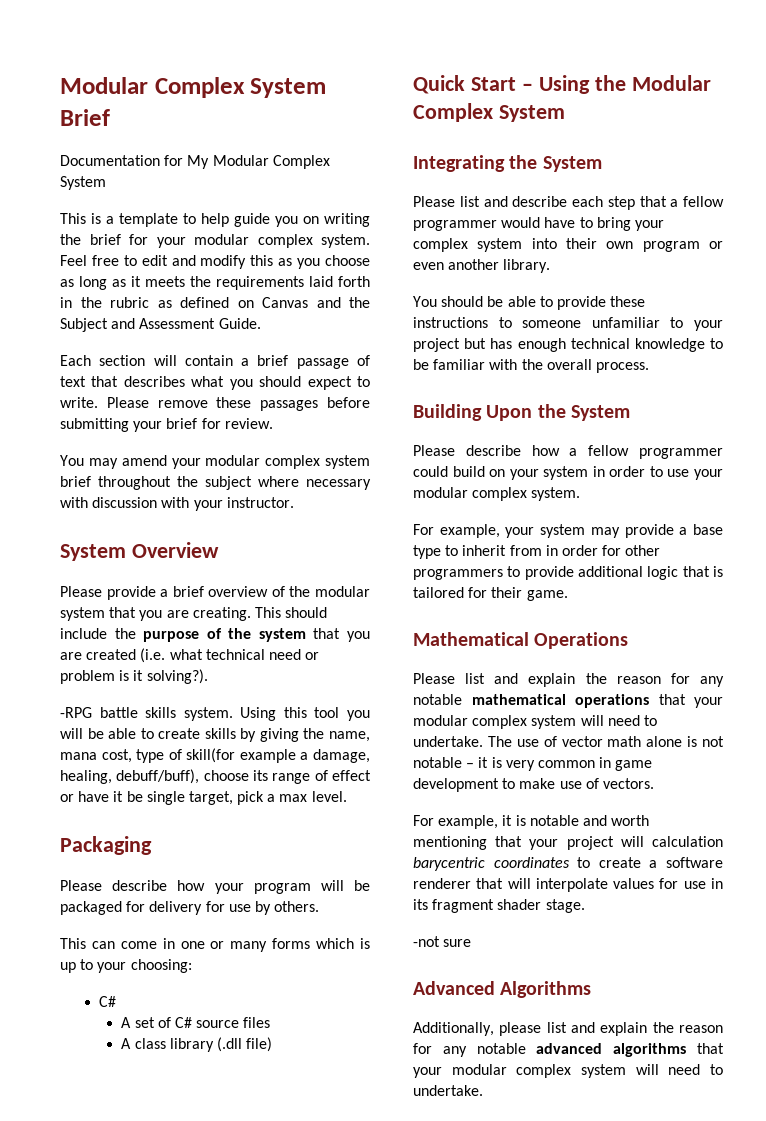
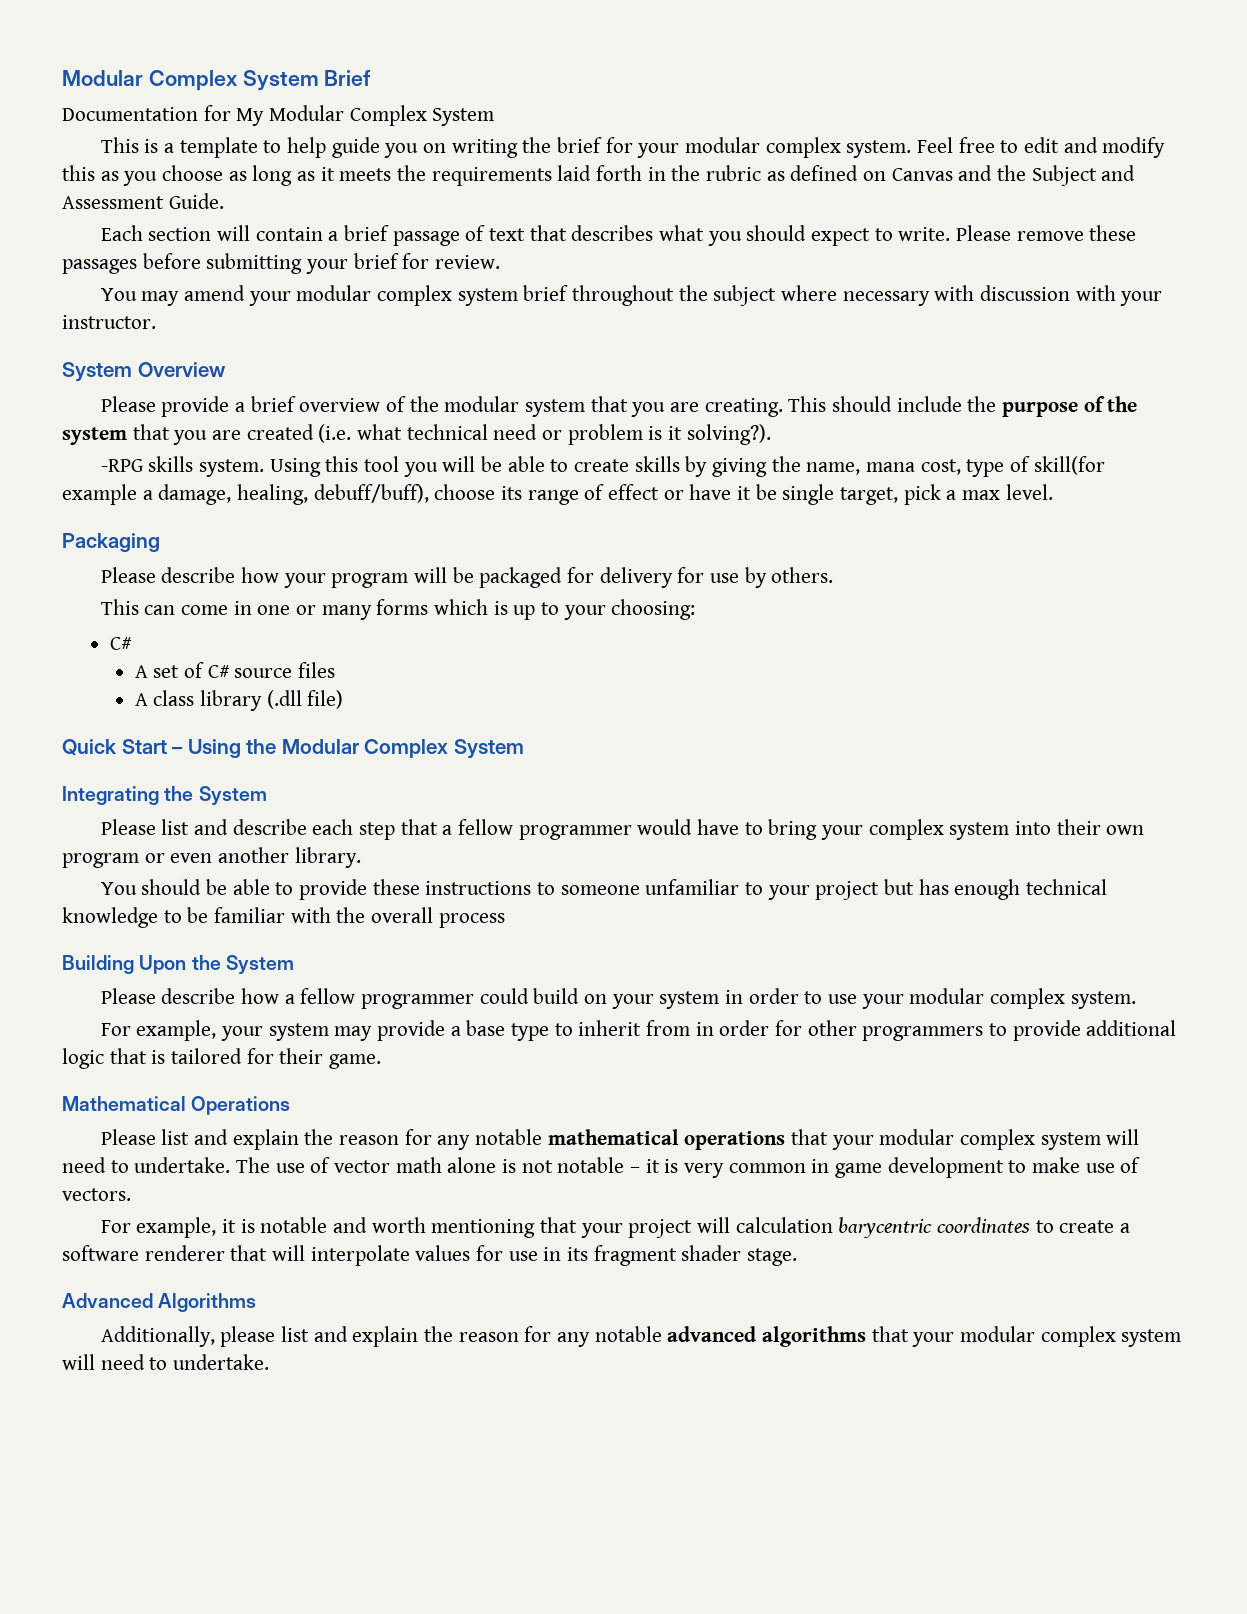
[99,707,138,718] battle -> (143, 465) none
[595,362,649,373] process. -> [438,913,505,928] process
[413,936,472,947] // -not sure -> (798, 1257) none

